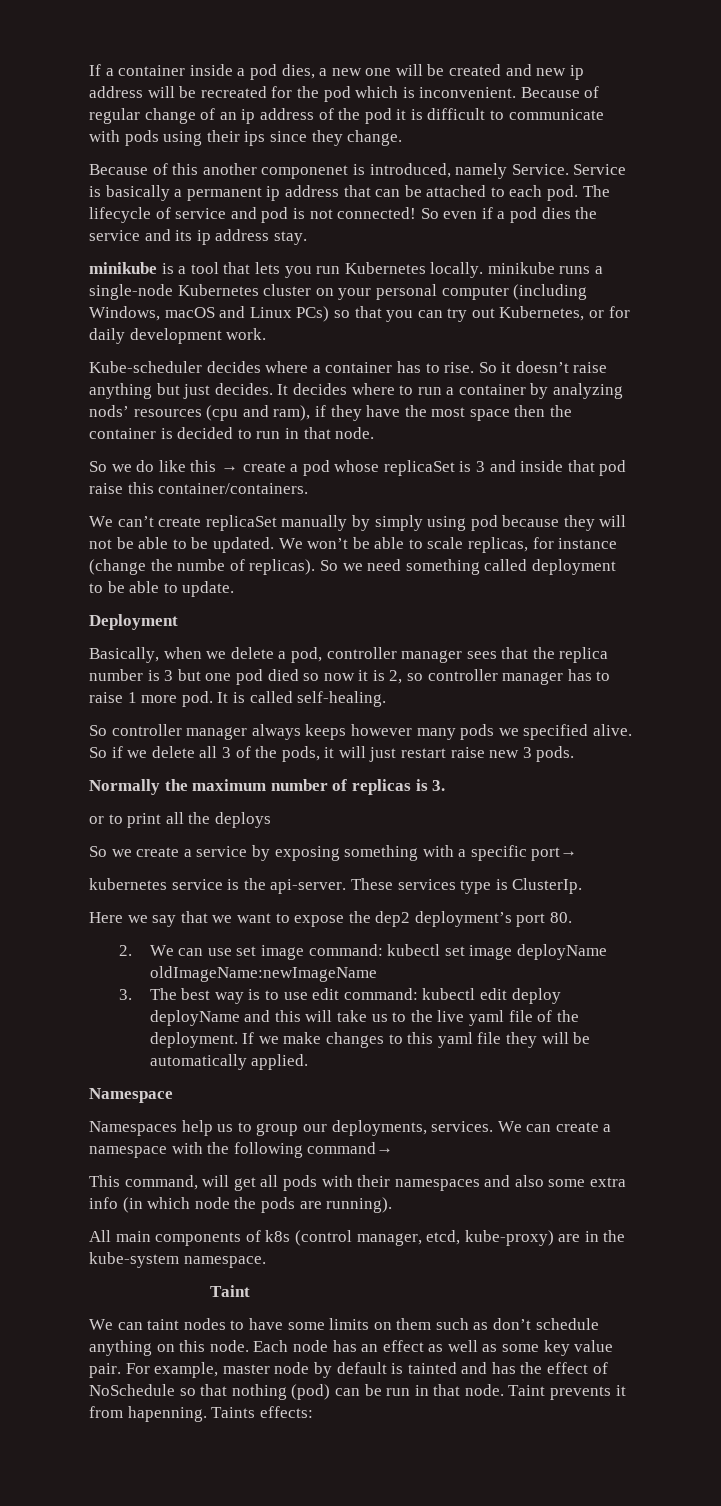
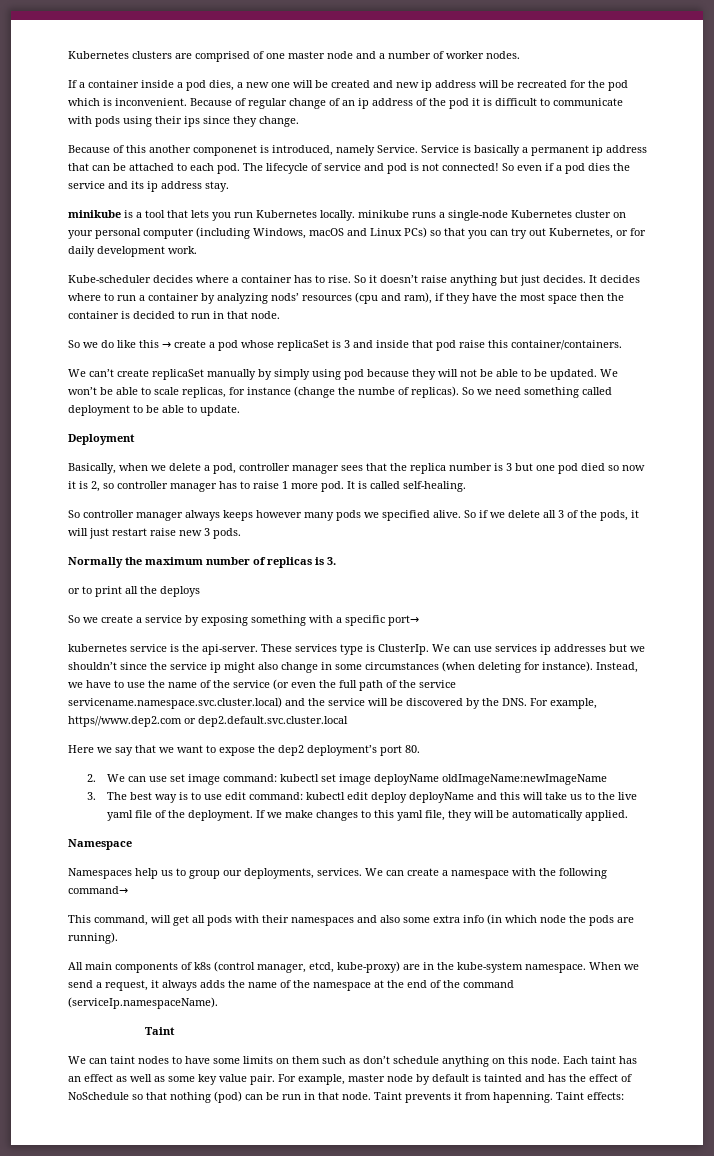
(89, 70) none -> [68,51,520,62] Kubernetes clusters are comprised of one master node and a number of worker nodes. //
(583, 886) none -> [432,644,645,655] [68,661,638,673] [68,679,456,691] [68,697,597,709] [68,716,348,727] We can use services ip addresses but we shouldn’t since the service ip might also change in some circumstances (when deleting for instance). Instead, we have to use the name of the service (or even the full path of the service servicename.namespace.svc.cluster.local) and the service will be discovered by the DNS. For example, https//www.dep2.com or dep2.default.svc.cluster.local
[477,1032,502,1044] file -> [424,810,445,821] file,
(266, 1262) none -> [589,962,639,970] [68,980,514,991] [68,997,218,1009] When we send a request, it always adds the name of the namespace at the end of the command (serviceIp.namespaceName).
[292,1340,328,1352] node -> [591,1056,616,1064] taint
[211,1407,256,1418] Taints -> [556,1092,584,1100] Taint

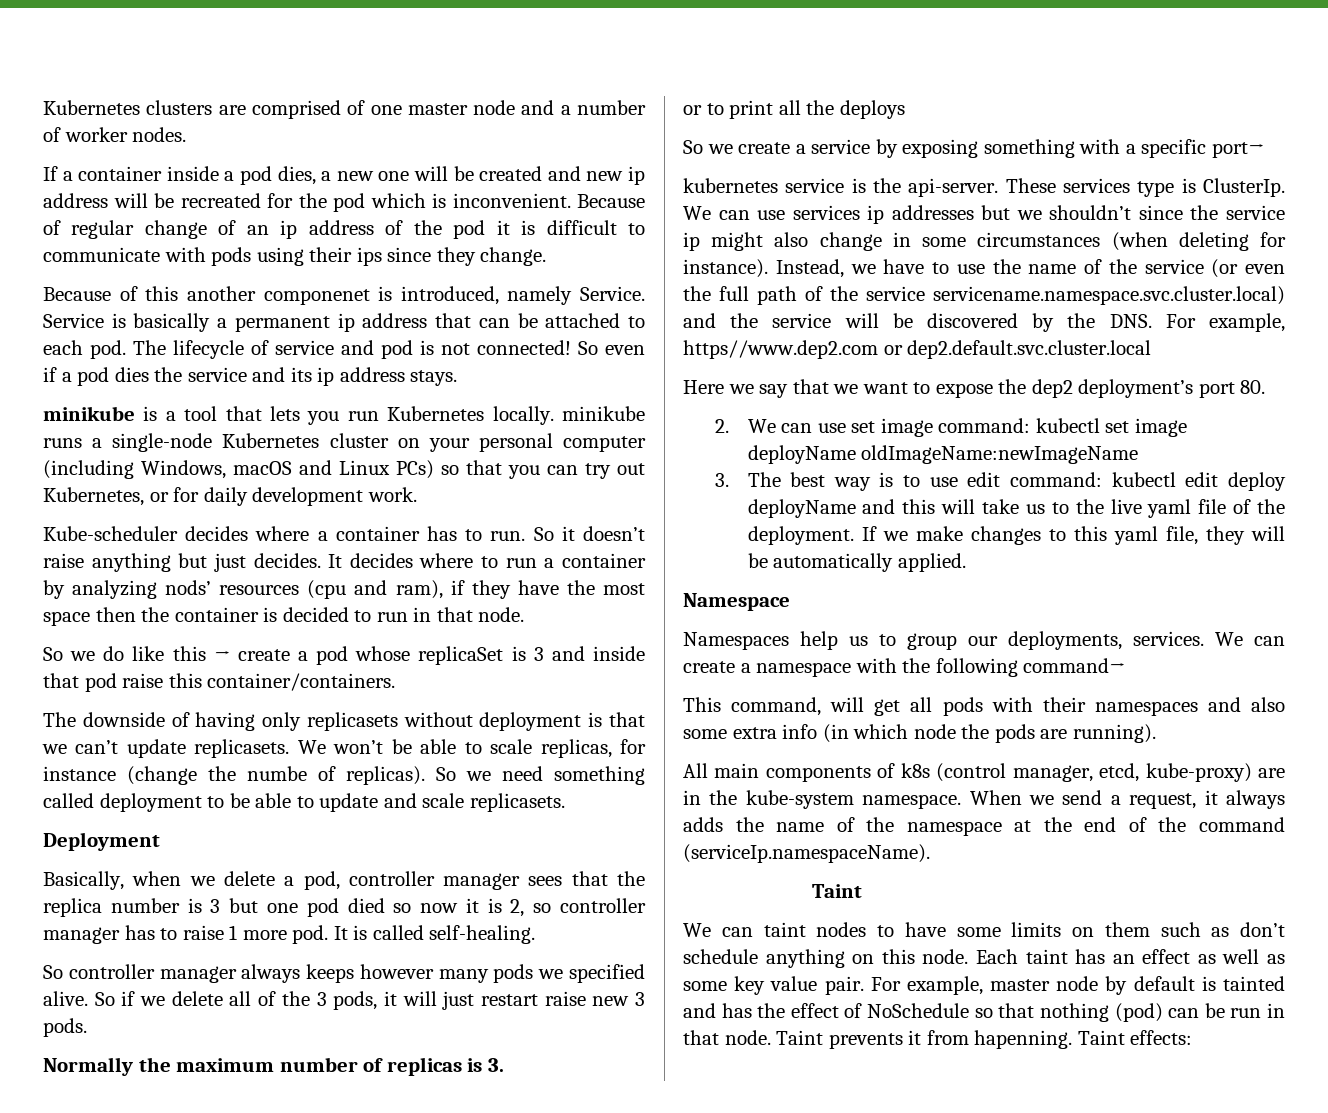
[205,181,229,192] stay. -> [410,370,458,386] stays.
[328,275,351,283] rise. -> [490,531,526,541] run.
[68,369,597,380] We can’t create replicaSet manually by simply using pod because they will not be able to be updated. -> [43,712,645,731] [42,739,290,758] The downside of having only replicasets without deployment is that we can’t update replicasets.
[200,405,240,416] update. -> [319,793,565,812] update and scale replicasets.
[558,510,597,518] 3 of the -> [258,991,327,1006] of the 3

